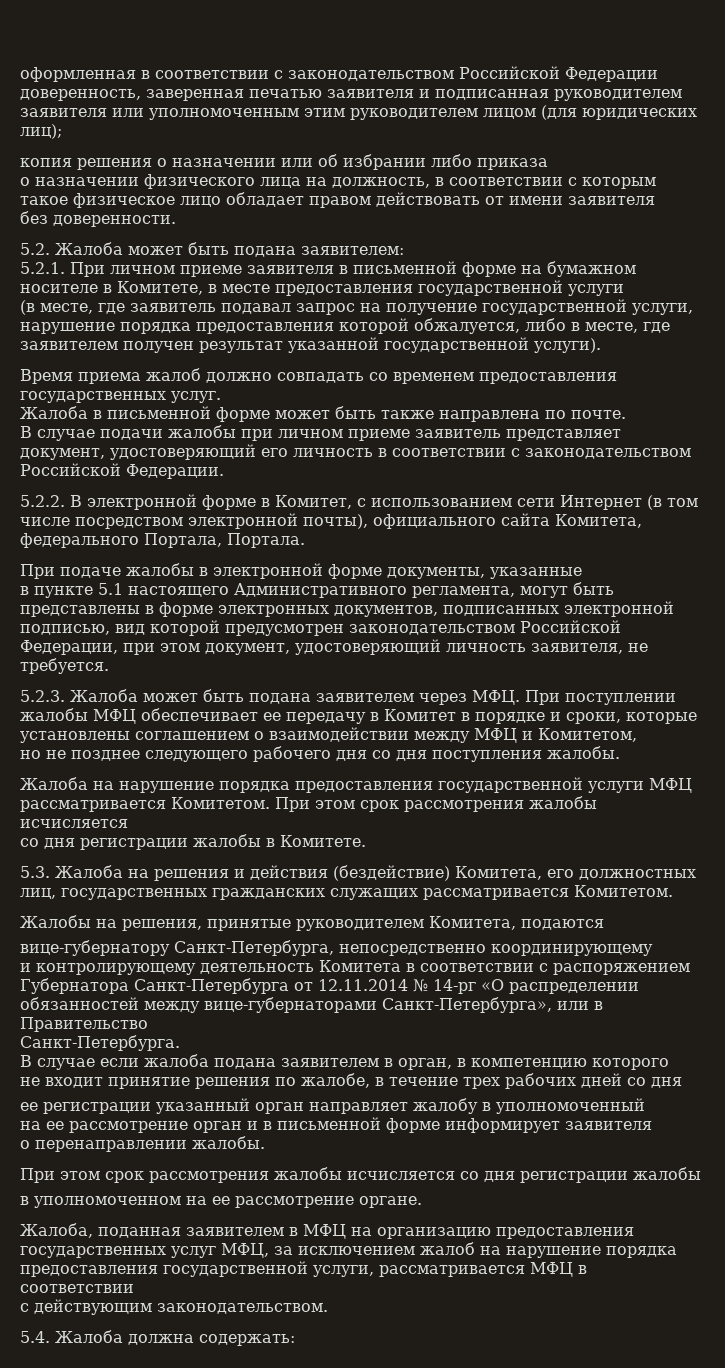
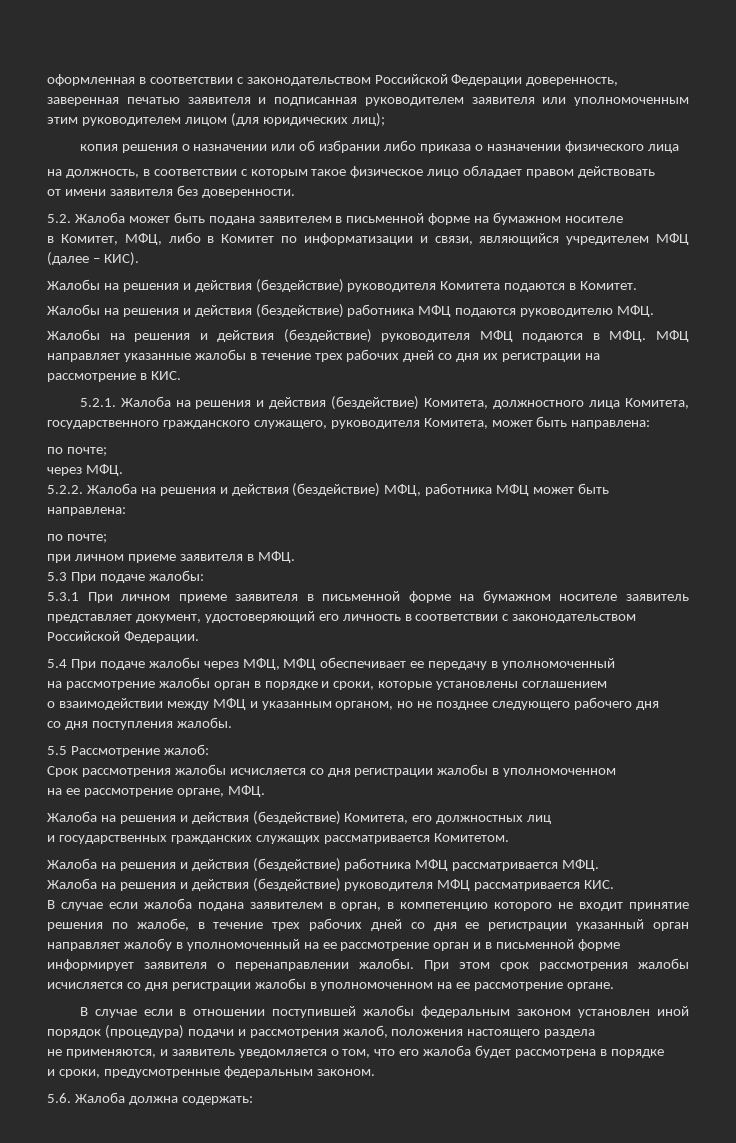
(548, 164) // -> (472, 148) none
(301, 182) none -> (679, 148) //
(480, 199) none -> (656, 172) //
(655, 200) // -> (173, 192) none
[301,246,404,255] [20,262,65,274] заявителем: // 5.2.1. -> [258,212,624,225] [47,232,689,245] [47,252,139,266] [47,279,638,293] [47,304,655,318] [47,329,689,343] [47,349,600,362] [47,371,181,382] [79,396,689,410] [47,416,651,429] [47,447,107,456] [47,464,123,476] [47,483,610,497] [47,507,126,516] [47,534,107,543] [47,551,295,563] [47,570,204,583] [47,592,79,601] заявителем в письменной форме на бумажном носителе // в Комитет, МФЦ, либо в Комитет по информатизации и связи, являющийся учредителем МФЦ (далее – КИС). // Жалобы на решения и действия (бездействие) руководителя Комитета подаются в Комитет. // Жалобы на решения и действия (бездействие) работника МФЦ подаются руководителю МФЦ. // Жалобы на решения и действия (бездействие) руководителя МФЦ подаются в МФЦ. МФЦ направляет указанные жалобы в течение трех рабочих дней со дня их регистрации на рассмотрение в КИС. // 5.2.1. Жалоба на решения и действия (бездействие) Комитета, должностного лица Комитета, государственного гражданского служащего, руководителя Комитета, может быть направлена: // по почте; // через МФЦ. // 5.2.2. Жалоба на решения и действия (бездействие) МФЦ, работника МФЦ может быть направлена: // по почте; // при личном приеме заявителя в МФЦ. // 5.3 При подаче жалобы: // 5.3.1
[103,280,624,296] [20,299,693,315] [20,318,670,334] [20,337,601,353] [20,368,617,384] [20,391,221,403] [20,406,626,422] [20,425,410,441] в Комитете, в месте предоставления государственной услуги // (в месте, где заявитель подавал запрос на получение государственной услуги, нарушение порядка предоставления которой обжалуется, либо в месте, где заявителем получен результат указанной государственной услуги). // Время приема жалоб должно совпадать со временем предоставления государственных услуг. // Жалоба в письменной форме может быть также направлена по почте. // В случае подачи жалобы при личном приеме -> (618, 597) none
[20,494,698,510] [20,513,642,529] [20,533,305,548] [20,563,582,579] [20,582,614,598] [20,601,674,617] [20,620,621,636] [20,639,648,655] [20,658,109,674] [20,689,676,705] [20,708,88,721] 5.2.2. В электронной форме в Комитет, с использованием сети Интернет (в том числе посредством электронной почты), официального сайта Комитета, федерального Портала, Портала. // При подаче жалобы в электронной форме документы, указанные // в пункте 5.1 настоящего Административного регламента, могут быть представлены в форме электронных документов, подписанных электронной подписью, вид которой предусмотрен законодательством Российской Федерации, при этом документ, удостоверяющий личность заявителя, не требуется. // 5.2.3. Жалоба может быть подана заявителем через МФЦ. При поступлении жалобы -> [47,657,280,670] 5.4 При подаче жалобы через МФЦ,
[384,709,456,721] Комитет -> [502,658,616,670] [47,677,250,690] уполномоченный // на рассмотрение жалобы орган
(249, 735) none -> (608, 684) //
[538,728,637,742] Комитетом, // -> [261,701,394,710] указанным органом,
(367, 755) none -> (659, 705) //
[20,777,692,793] [20,796,597,812] [20,819,128,828] [20,834,366,850] [20,866,50,878] Жалоба на нарушение порядка предоставления государственной услуги МФЦ рассматривается Комитетом. При этом срок рассмотрения жалобы исчисляется // со дня регистрации жалобы в Комитете. // 5.3. -> [47,744,209,757] [47,764,617,777] [47,785,265,797] 5.5 Рассмотрение жалоб: // Срок рассмотрения жалобы исчисляется со дня регистрации жалобы в уполномоченном // на ее рассмотрение органе, МФЦ. //
[20,888,56,899] лиц, -> [527,815,552,824] [47,835,55,842] лиц // и
[20,915,604,931] [20,940,653,956] [20,960,690,975] [20,978,639,994] [20,997,603,1013] [20,1017,148,1032] [20,1035,180,1051] Жалобы на решения, принятые руководителем Комитета, подаются // вице-губернатору Санкт-Петербурга, непосредственно координирующему // и контролирующему деятельность Комитета в соответствии с распоряжением Губернатора Санкт-Петербурга от 12.11.2014 № 14-рг «О распределении обязанностей между вице-губернаторами Санкт-Петербурга», или в Правительство // Санкт-Петербурга. -> [47,858,600,872] [47,878,615,892] Жалоба на решения и действия (бездействие) работника МФЦ рассматривается МФЦ. // Жалоба на решения и действия (бездействие) руководителя МФЦ рассматривается КИС.
(669, 1064) // -> (553, 906) none
(682, 1082) // -> (457, 926) none
(645, 1106) // -> (300, 945) none
(652, 1125) // -> (207, 965) none
(265, 1142) // -> (414, 963) none
(701, 1173) // -> (306, 983) none
[20,1223,634,1239] [20,1242,677,1258] [20,1261,587,1277] [20,1284,134,1293] [20,1299,328,1315] [20,1331,50,1343] Жалоба, поданная заявителем в МФЦ на организацию предоставления государственных услуг МФЦ, за исключением жалоб на нарушение порядка предоставления государственной услуги, рассматривается МФЦ в соответствии // с действующим законодательством. // 5.4. -> [79,1005,689,1018] [47,1025,596,1039] [47,1045,664,1058] [47,1066,375,1078] [47,1093,71,1103] В случае если в отношении поступившей жалобы федеральным законом установлен иной порядок (процедура) подачи и рассмотрения жалоб, положения настоящего раздела // не применяются, и заявитель уведомляется о том, что его жалоба будет рассмотрена в порядке // и сроки, предусмотренные федеральным законом. // 5.6.

